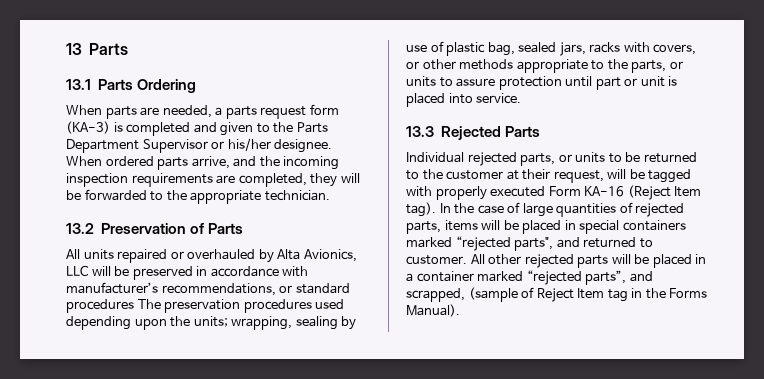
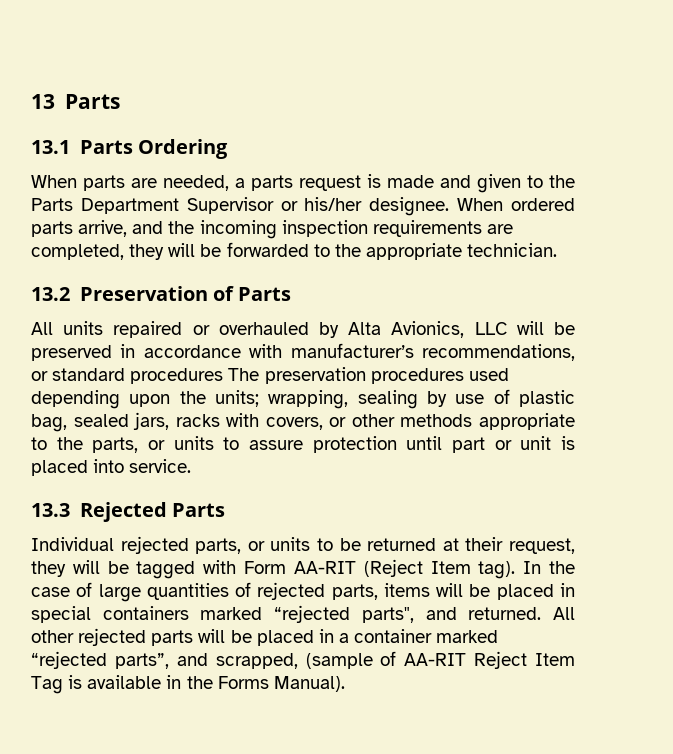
[309,104,339,115] [66,121,191,136] form (KA-3) is completed -> [367,174,434,188] is made
[406,169,504,180] to the customer -> (437, 544) none
(604, 176) none -> [31,561,66,577] they
[435,186,625,200] properly executed Form KA-16 -> [244,561,356,574] Form AA-RIT
[583,237,653,248] [406,255,467,265] returned to customer. -> [468,607,542,620] returned.
(535, 292) none -> [404,653,467,666] AA-RIT
[607,289,628,302] tag -> [31,675,162,694] Tag is available

